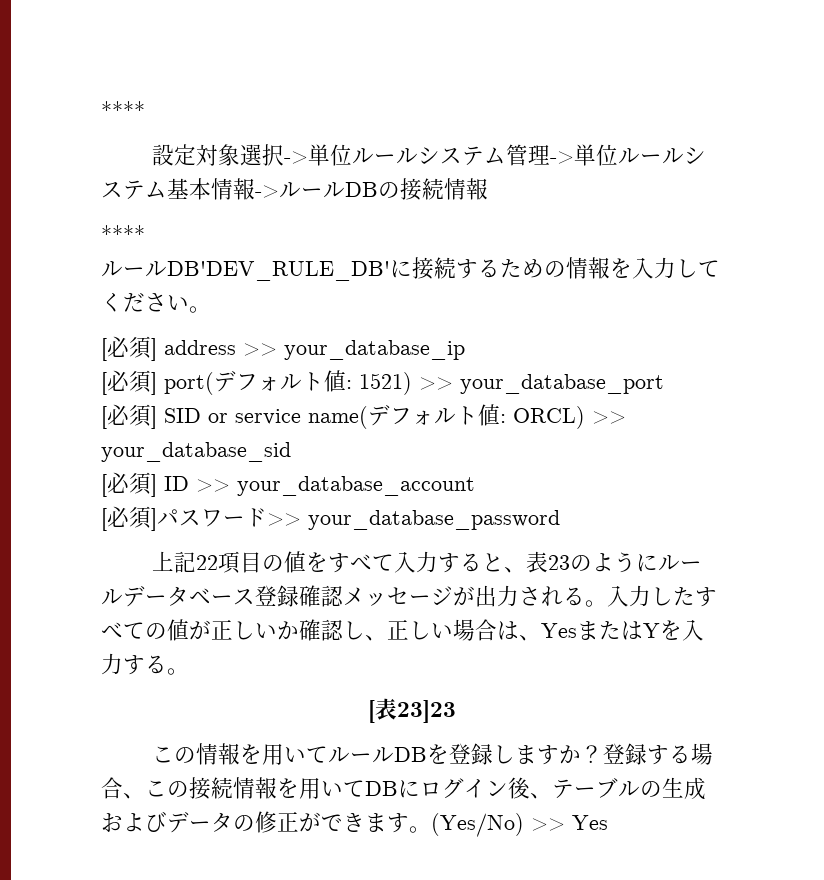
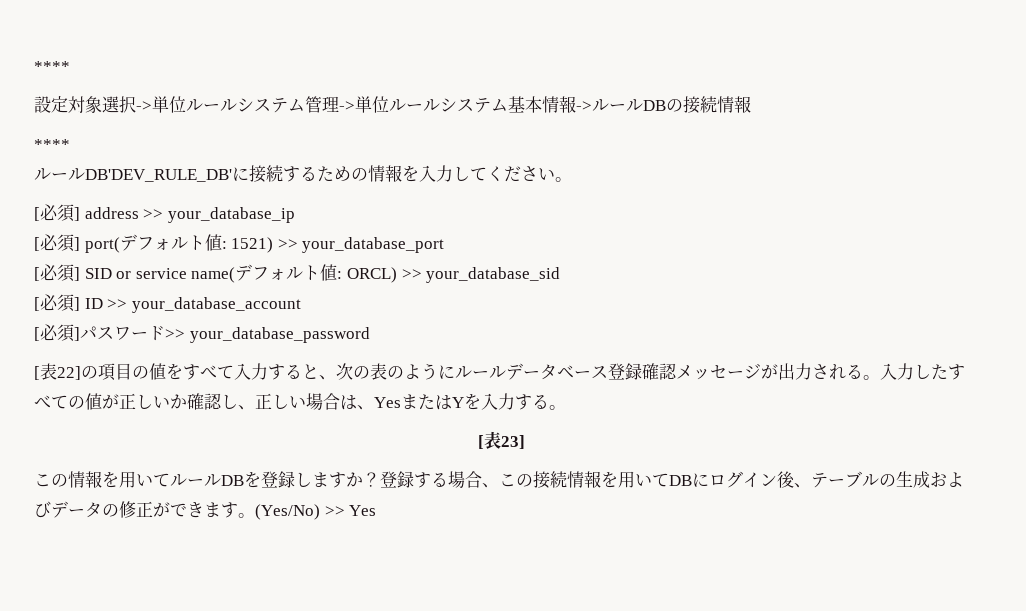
[151,551,218,573] 上記22 -> [34,363,98,380] [表22]の
[525,551,570,573] 表23 -> [336,363,387,380] 次の表
[397,700,456,723] 23]23 -> [501,435,525,449] 23]

